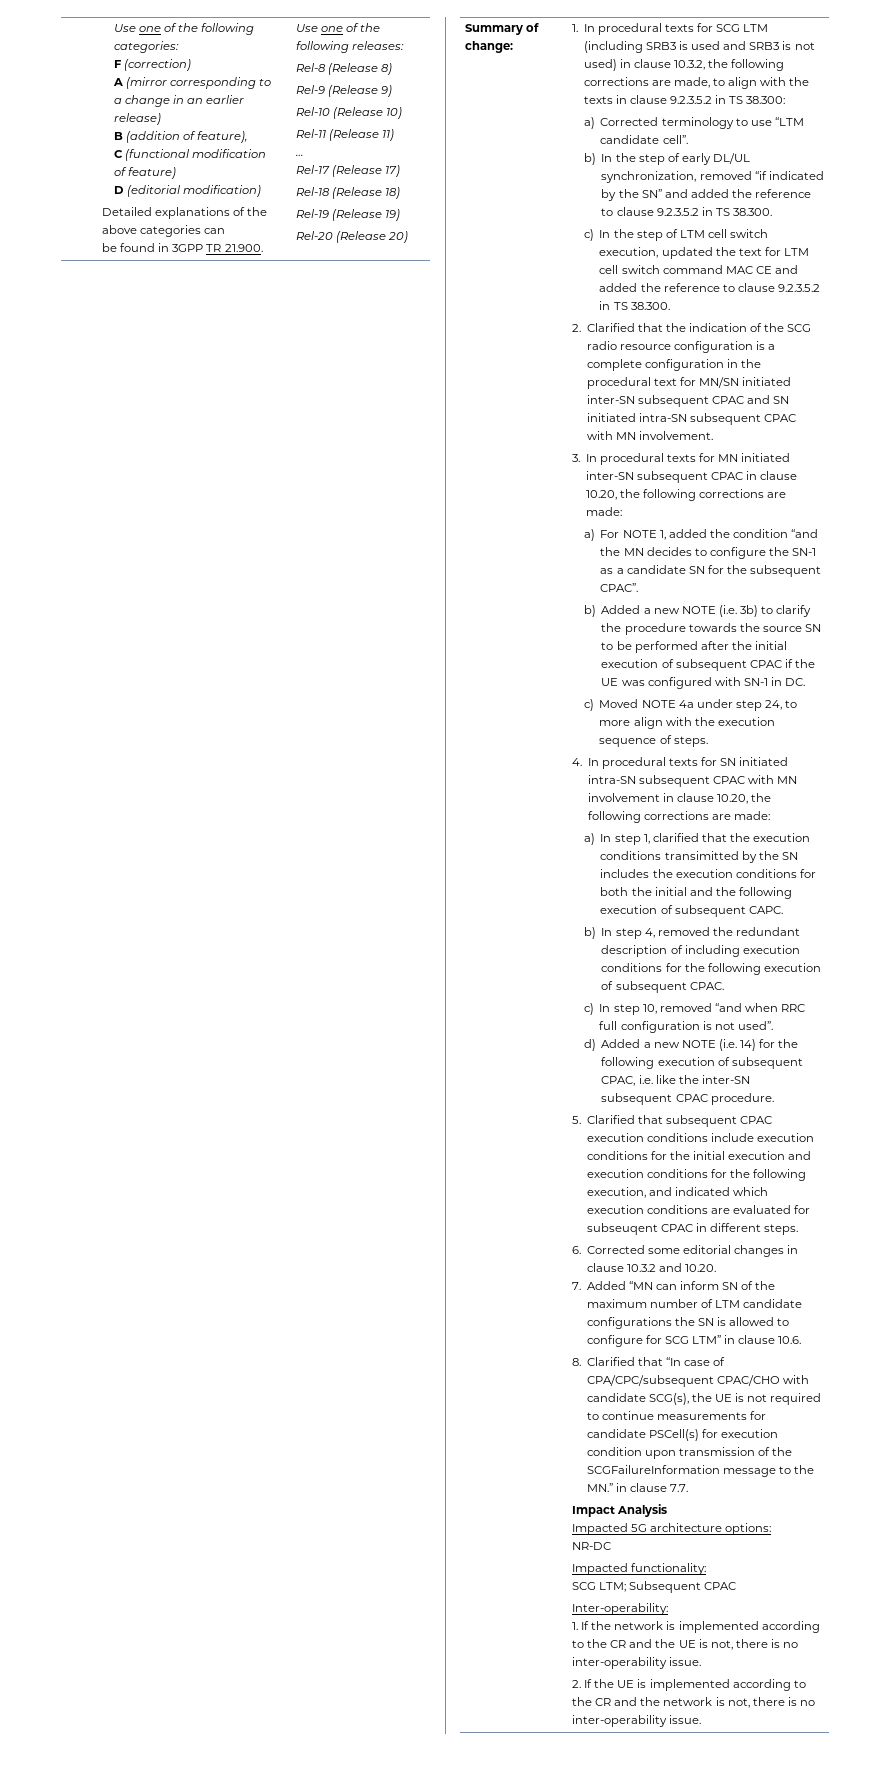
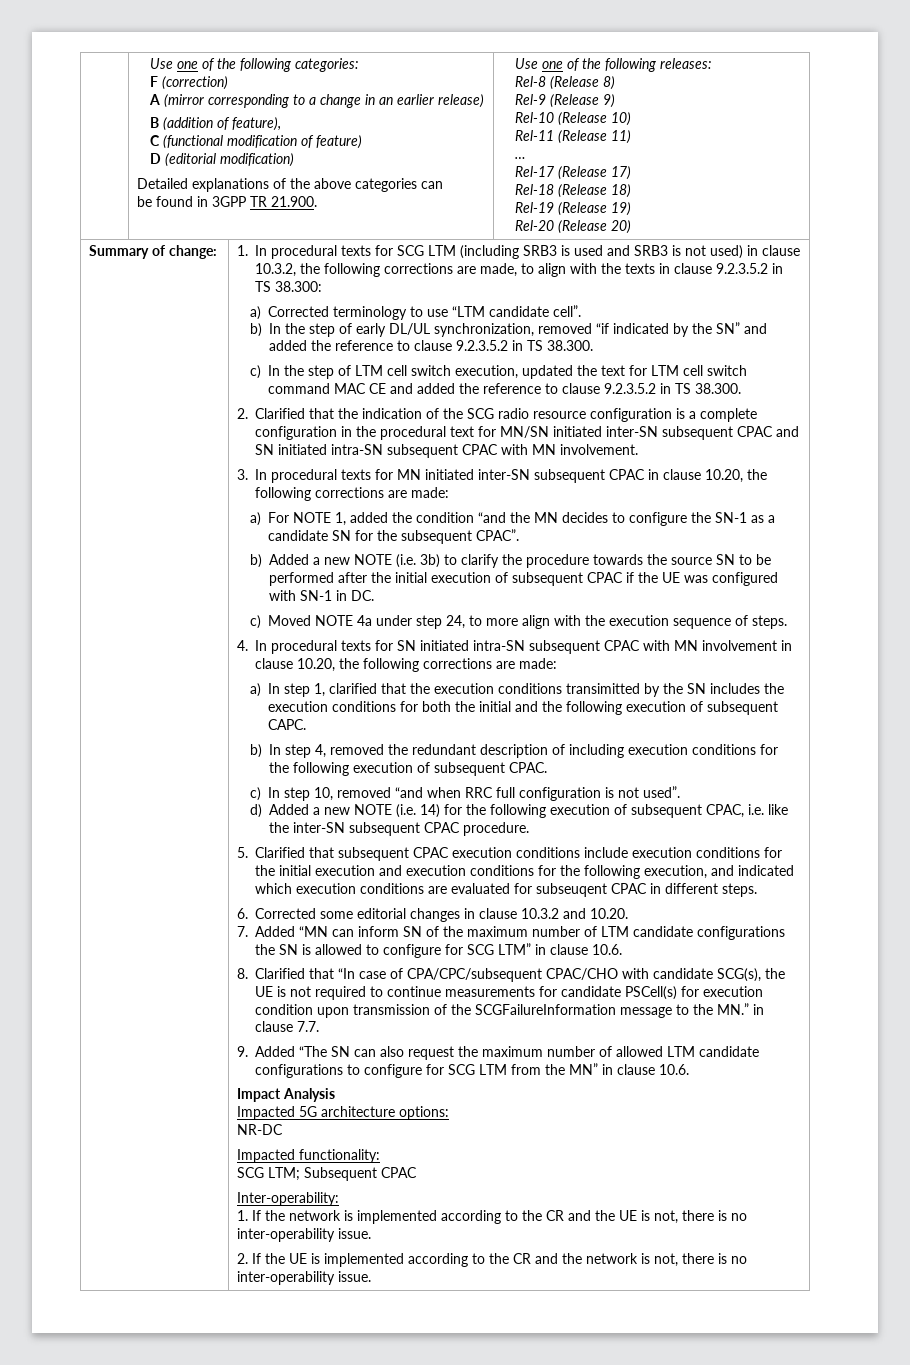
(689, 1488) none -> [237,1046,760,1060] [255,1063,690,1078] // 9. Added “The SN can also request the maximum number of allowed LTM candidate configurations to configure for SCG LTM from the MN” in clause 10.6.

